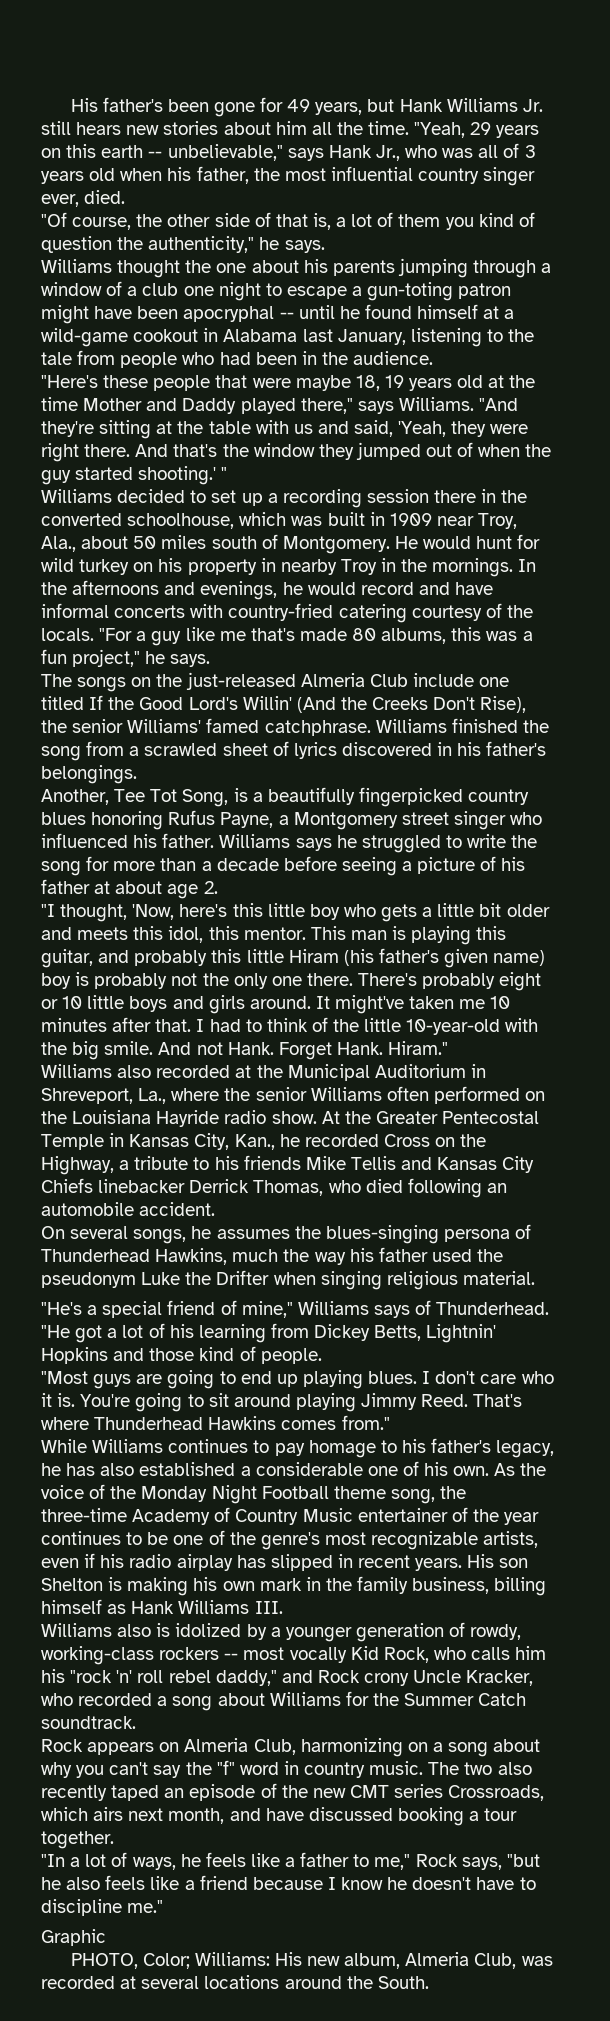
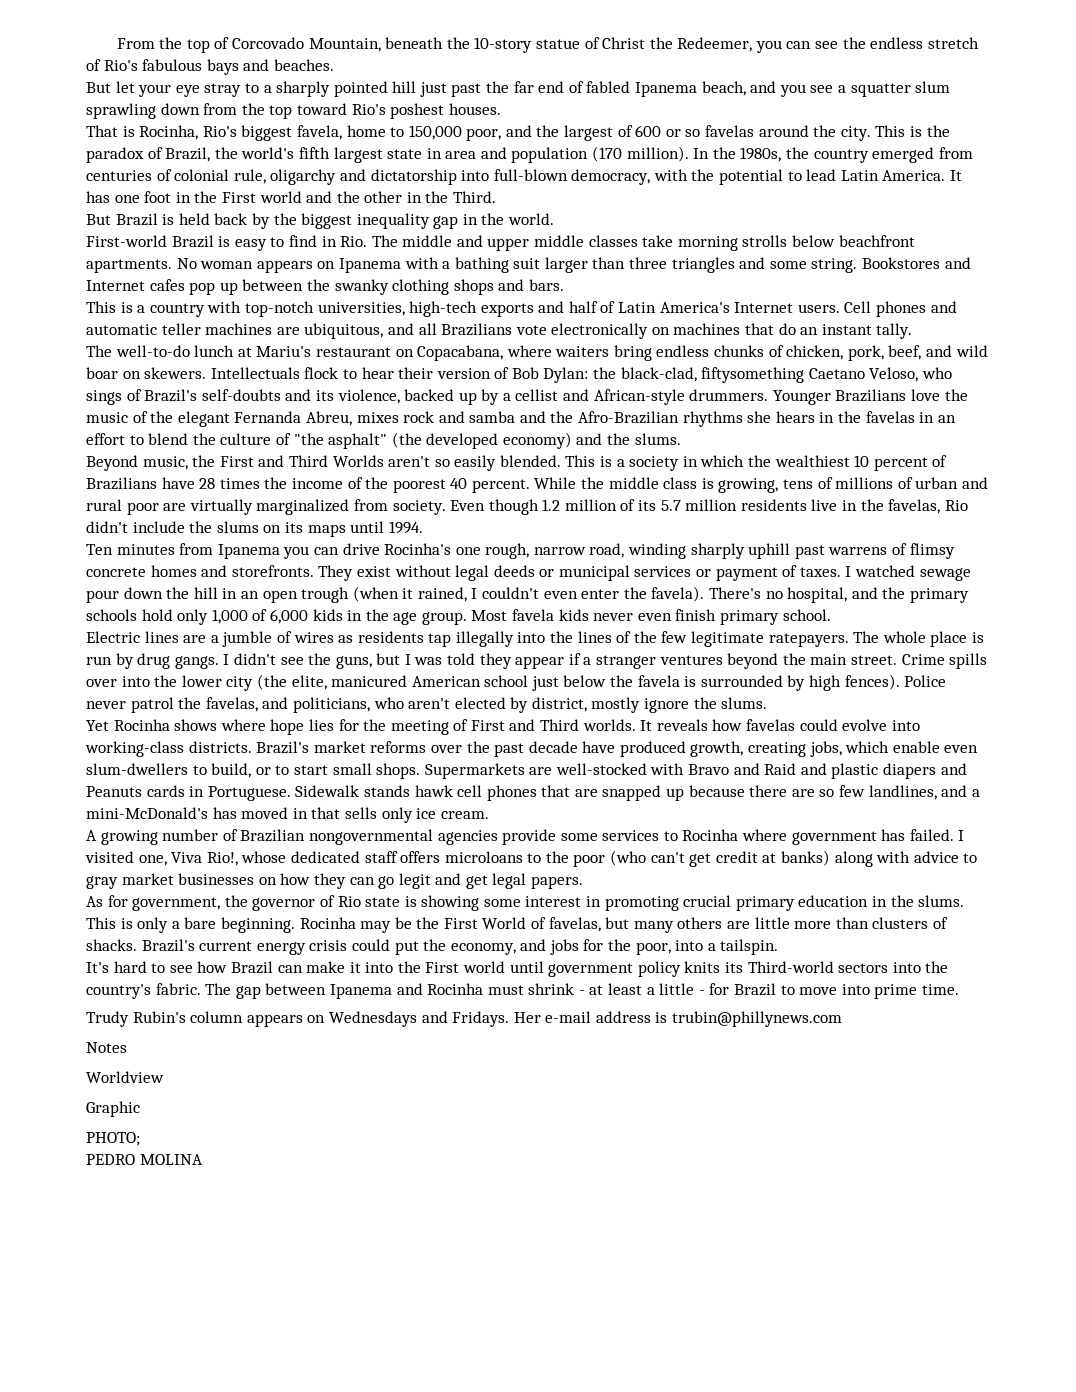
[70,97,543,117] [41,121,540,138] [41,143,536,161] [41,166,536,186] [41,190,126,207] [41,212,535,230] [41,236,325,253] [41,258,552,278] [41,281,512,301] [41,304,515,324] [41,328,535,347] [41,350,434,368] [41,375,536,391] [41,397,519,414] [41,420,529,439] [41,442,552,462] [41,466,228,485] [41,489,528,508] [41,512,518,529] [41,534,541,554] [41,558,537,577] [41,580,494,600] [41,603,533,623] [41,627,533,646] [41,649,211,667] [41,672,510,692] [41,695,527,713] [41,718,549,736] [41,741,547,761] [41,765,137,784] [41,787,530,807] [41,810,543,830] [41,833,538,853] [41,856,526,876] [41,879,218,899] [41,903,550,922] [41,926,507,945] [41,948,546,968] [41,972,542,991] [41,995,511,1014] [41,1017,539,1035] [41,1041,449,1060] [41,1064,486,1081] [41,1086,546,1104] [41,1110,540,1127] [41,1133,487,1150] [41,1155,535,1175] [41,1178,507,1198] [41,1202,216,1216] [41,1224,532,1244] [41,1247,504,1265] [41,1270,535,1290] [41,1300,550,1318] [41,1323,497,1343] [41,1346,322,1364] [41,1370,554,1389] [41,1393,523,1412] [41,1415,390,1430] [41,1438,555,1458] [41,1461,547,1476] [41,1484,467,1504] [41,1507,540,1525] [41,1530,539,1550] [41,1553,529,1571] [41,1576,547,1596] [41,1599,283,1614] [41,1622,522,1642] [41,1646,547,1665] [41,1669,534,1686] [41,1691,527,1711] [41,1716,136,1729] [41,1738,541,1757] [41,1760,532,1778] [41,1783,545,1801] [41,1807,518,1826] [41,1831,114,1849] [41,1852,540,1870] [41,1875,536,1890] [41,1899,164,1916] [41,1929,106,1946] [70,1952,553,1969] [41,1975,429,1989] His father's been gone for 49 years, but Hank Williams Jr. still hears new stories about him all the time. "Yeah, 29 years on this earth -- unbelievable," says Hank Jr., who was all of 3 years old when his father, the most influential country singer ever, died. // "Of course, the other side of that is, a lot of them you kind of question the authenticity," he says. // Williams thought the one about his parents jumping through a window of a club one night to escape a gun-toting patron might have been apocryphal -- until he found himself at a wild-game cookout in Alabama last January, listening to the tale from people who had been in the audience. // "Here's these people that were maybe 18, 19 years old at the time Mother and Daddy played there," says Williams. "And they're sitting at the table with us and said, 'Yeah, they were right there. And that's the window they jumped out of when the guy started shooting.' " // Williams decided to set up a recording session there in the converted schoolhouse, which was built in 1909 near Troy, Ala., about 50 miles south of Montgomery. He would hunt for wild turkey on his property in nearby Troy in the mornings. In the afternoons and evenings, he would record and have informal concerts with country-fried catering courtesy of the locals. "For a guy like me that's made 80 albums, this was a fun project," he says. // The songs on the just-released Almeria Club include one titled If the Good Lord's Willin' (And the Creeks Don't Rise), the senior Williams' famed catchphrase. Williams finished the song from a scrawled sheet of lyrics discovered in his father's belongings. // Another, Tee Tot Song, is a beautifully fingerpicked country blues honoring Rufus Payne, a Montgomery street singer who influenced his father. Williams says he struggled to write the song for more than a decade before seeing a picture of his father at about age 2. // "I thought, 'Now, here's this little boy who gets a little bit older and meets this idol, this mentor. This man is playing this guitar, and probably this little Hiram (his father's given name) boy is probably not the only one there. There's probably eight or 10 little boys and girls around. It might've taken me 10 minutes after that. I had to think of the little 10-year-old with the big smile. And not Hank. Forget Hank. Hiram." // Williams also recorded at the Municipal Auditorium in Shreveport, La., where the senior Williams often performed on the Louisiana Hayride radio show. At the Greater Pentecostal Temple in Kansas City, Kan., he recorded Cross on the Highway, a tribute to his friends Mike Tellis and Kansas City Chiefs linebacker Derrick Thomas, who died following an automobile accident. // On several songs, he assumes the blues-singing persona of Thunderhead Hawkins, much the way his father used the pseudonym Luke the Drifter when singing religious material. // "He's a special friend of mine," Williams says of Thunderhead. "He got a lot of his learning from Dickey Betts, Lightnin' Hopkins and those kind of people. // "Most guys are going to end up playing blues. I don't care who it is. You're going to sit around playing Jimmy Reed. That's where Thunderhead Hawkins comes from." // While Williams continues to pay homage to his father's legacy, he has also established a considerable one of his own. As the voice of the Monday Night Football theme song, the three-time Academy of Country Music entertainer of the year continues to be one of the genre's most recognizable artists, even if his radio airplay has slipped in recent years. His son Shelton is making his own mark in the family business, billing himself as Hank Williams III. // Williams also is idolized by a younger generation of rowdy, working-class rockers -- most vocally Kid Rock, who calls him his "rock 'n' roll rebel daddy," and Rock crony Uncle Kracker, who recorded a song about Williams for the Summer Catch soundtrack. // Rock appears on Almeria Club, harmonizing on a song about why you can't say the "f" word in country music. The two also recently taped an episode of the new CMT series Crossroads, which airs next month, and have discussed booking a tour together. // "In a lot of ways, he feels like a father to me," Rock says, "but he also feels like a friend because I know he doesn't have to discipline me." // Graphic // PHOTO, Color; Williams: His new album, Almeria Club, was recorded at several locations around the South. -> [116,37,979,53] [86,59,334,75] [86,81,951,97] [86,103,501,119] [86,125,950,141] [86,146,973,163] [86,169,963,185] [86,191,497,203] [86,213,555,229] [86,235,915,251] [86,257,971,273] [86,279,564,295] [86,301,957,317] [86,323,913,339] [86,345,988,361] [86,367,953,383] [86,389,968,405] [86,411,956,427] [86,432,681,449] [86,455,948,471] [86,477,988,493] [86,499,968,515] [86,521,423,537] [86,543,955,559] [86,565,971,581] [86,586,969,603] [86,609,831,625] [86,631,984,647] [86,653,988,669] [86,674,947,691] [86,697,768,713] [86,719,920,735] [85,741,979,757] [86,763,967,779] [86,785,980,801] [86,807,489,823] [86,829,965,845] [85,850,978,867] [86,873,584,889] [86,895,965,911] [86,917,948,933] [86,939,779,955] [86,961,949,977] [86,983,959,999] [86,1011,843,1027] [86,1042,127,1053] [86,1071,164,1083] [86,1101,140,1117] [86,1132,140,1146] [86,1154,203,1165] From the top of Corcovado Mountain, beneath the 10-story statue of Christ the Redeemer, you can see the endless stretch of Rio's fabulous bays and beaches. // But let your eye stray to a sharply pointed hill just past the far end of fabled Ipanema beach, and you see a squatter slum sprawling down from the top toward Rio's poshest houses. // That is Rocinha, Rio's biggest favela, home to 150,000 poor, and the largest of 600 or so favelas around the city. This is the paradox of Brazil, the world's fifth largest state in area and population (170 million). In the 1980s, the country emerged from centuries of colonial rule, oligarchy and dictatorship into full-blown democracy, with the potential to lead Latin America. It has one foot in the First world and the other in the Third. // But Brazil is held back by the biggest inequality gap in the world. // First-world Brazil is easy to find in Rio. The middle and upper middle classes take morning strolls below beachfront apartments. No woman appears on Ipanema with a bathing suit larger than three triangles and some string. Bookstores and Internet cafes pop up between the swanky clothing shops and bars. // This is a country with top-notch universities, high-tech exports and half of Latin America's Internet users. Cell phones and automatic teller machines are ubiquitous, and all Brazilians vote electronically on machines that do an instant tally. // The well-to-do lunch at Mariu's restaurant on Copacabana, where waiters bring endless chunks of chicken, pork, beef, and wild boar on skewers. Intellectuals flock to hear their version of Bob Dylan: the black-clad, fiftysomething Caetano Veloso, who sings of Brazil's self-doubts and its violence, backed up by a cellist and African-style drummers. Younger Brazilians love the music of the elegant Fernanda Abreu, mixes rock and samba and the Afro-Brazilian rhythms she hears in the favelas in an effort to blend the culture of "the asphalt" (the developed economy) and the slums. // Beyond music, the First and Third Worlds aren't so easily blended. This is a society in which the wealthiest 10 percent of Brazilians have 28 times the income of the poorest 40 percent. While the middle class is growing, tens of millions of urban and rural poor are virtually marginalized from society. Even though 1.2 million of its 5.7 million residents live in the favelas, Rio didn't include the slums on its maps until 1994. // Ten minutes from Ipanema you can drive Rocinha's one rough, narrow road, winding sharply uphill past warrens of flimsy concrete homes and storefronts. They exist without legal deeds or municipal services or payment of taxes. I watched sewage pour down the hill in an open trough (when it rained, I couldn't even enter the favela). There's no hospital, and the primary schools hold only 1,000 of 6,000 kids in the age group. Most favela kids never even finish primary school. // Electric lines are a jumble of wires as residents tap illegally into the lines of the few legitimate ratepayers. The whole place is run by drug gangs. I didn't see the guns, but I was told they appear if a stranger ventures beyond the main street. Crime spills over into the lower city (the elite, manicured American school just below the favela is surrounded by high fences). Police never patrol the favelas, and politicians, who aren't elected by district, mostly ignore the slums. // Yet Rocinha shows where hope lies for the meeting of First and Third worlds. It reveals how favelas could evolve into working-class districts. Brazil's market reforms over the past decade have produced growth, creating jobs, which enable even slum-dwellers to build, or to start small shops. Supermarkets are well-stocked with Bravo and Raid and plastic diapers and Peanuts cards in Portuguese. Sidewalk stands hawk cell phones that are snapped up because there are so few landlines, and a mini-McDonald's has moved in that sells only ice cream. // A growing number of Brazilian nongovernmental agencies provide some services to Rocinha where government has failed. I visited one, Viva Rio!, whose dedicated staff offers microloans to the poor (who can't get credit at banks) along with advice to gray market businesses on how they can go legit and get legal papers. // As for government, the governor of Rio state is showing some interest in promoting crucial primary education in the slums. This is only a bare beginning. Rocinha may be the First World of favelas, but many others are little more than clusters of shacks. Brazil's current energy crisis could put the economy, and jobs for the poor, into a tailspin. // It's hard to see how Brazil can make it into the First world until government policy knits its Third-world sectors into the country's fabric. The gap between Ipanema and Rocinha must shrink - at least a little - for Brazil to move into prime time. // Trudy Rubin's column appears on Wednesdays and Fridays. Her e-mail address is trubin@phillynews.com // Notes // Worldview // Graphic // PHOTO; // PEDRO MOLINA

